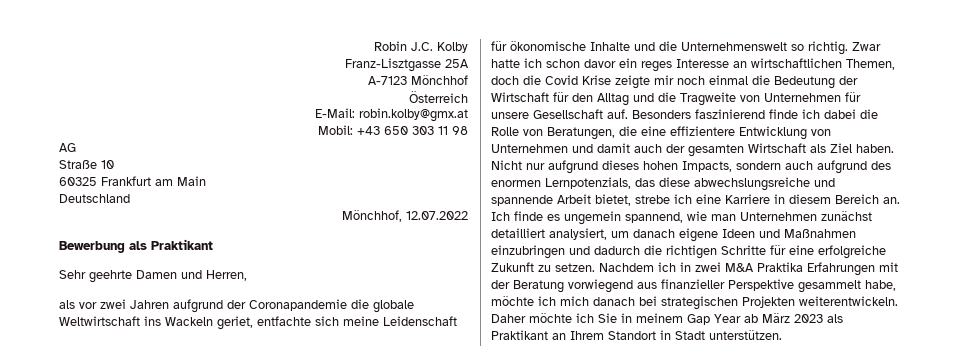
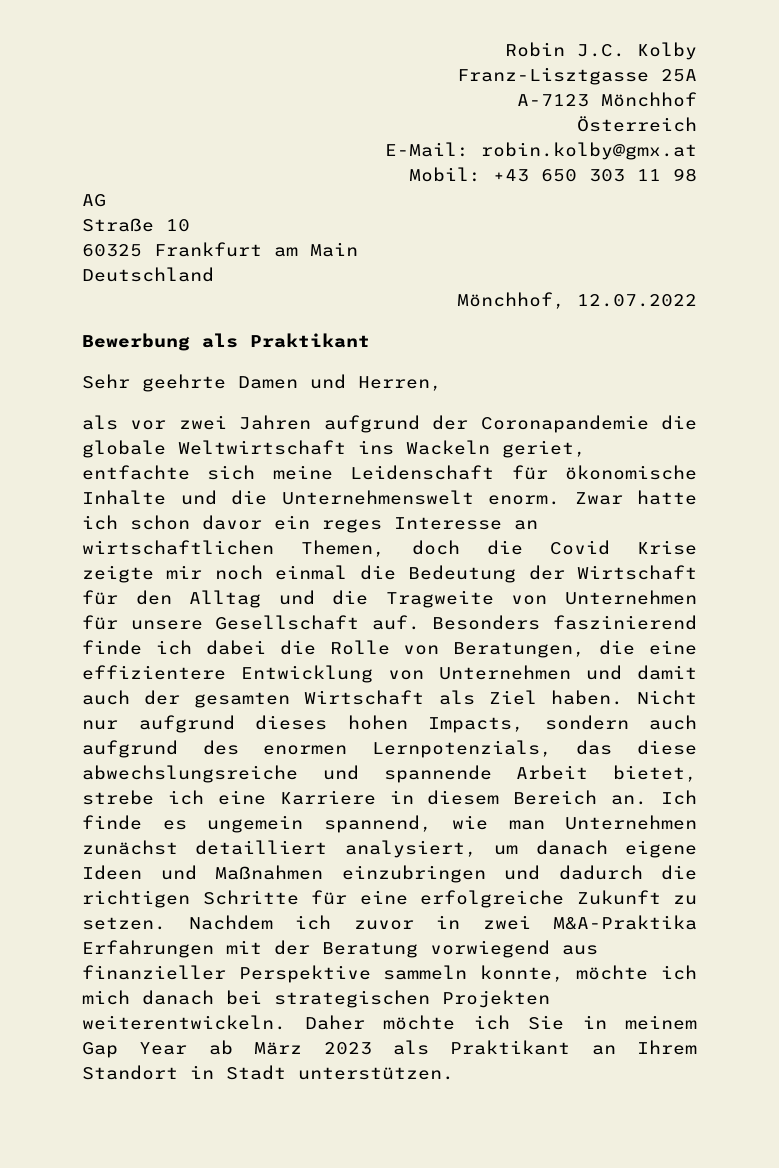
[791,41,848,55] so richtig. -> [488,495,560,505] enorm.
(676, 267) none -> [353,920,414,930] zuvor
[725,262,803,272] M&A Praktika -> [553,915,697,930] M&A-Praktika
[798,280,896,293] gesammelt habe, -> [383,965,564,982] sammeln konnte,

